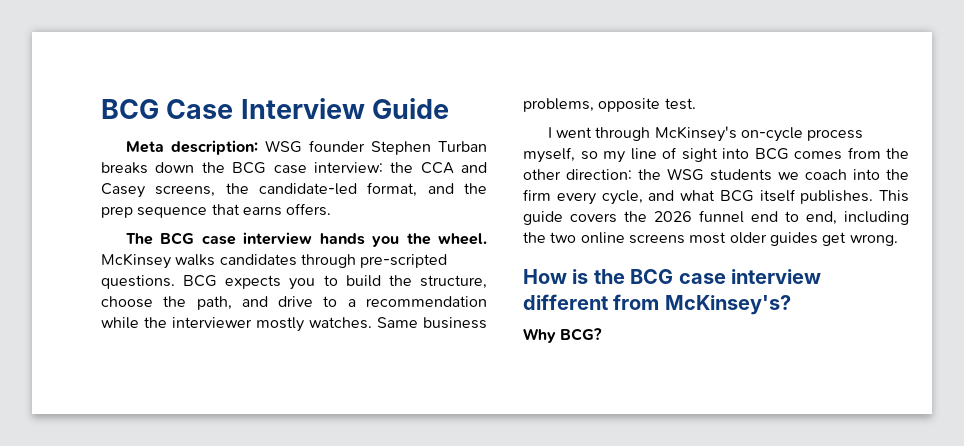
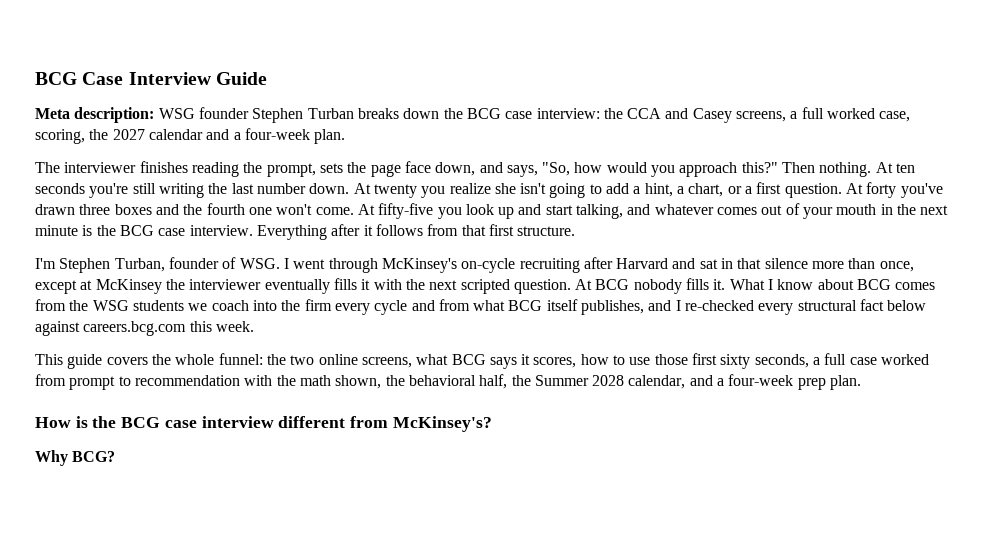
[225,182,487,197] [101,203,332,218] [125,232,488,247] [101,253,448,269] [101,275,487,290] [101,296,487,310] [101,317,487,332] [523,98,696,112] the candidate-led format, and the prep sequence that earns offers. // The BCG case interview hands you the wheel. McKinsey walks candidates through pre-scripted questions. BCG expects you to build the structure, choose the path, and drive to a recommendation while the interviewer mostly watches. Same business problems, opposite test. // -> [790,107,911,122] [35,128,346,144] [35,161,916,177] [35,182,943,198] [35,203,949,219] [35,224,576,240] [35,257,280,273] a full worked case, scoring, the 2027 calendar and a four-week plan. // The interviewer finishes reading the prompt, sets the page face down, and says, "So, how would you approach this?" Then nothing. At ten seconds you're still writing the last number down. At twenty you realize she isn't going to add a hint, a chart, or a first question. At forty you've drawn three boxes and the fourth one won't come. At fifty-five you look up and start talking, and whatever comes out of your mouth in the next minute is the BCG case interview. Everything after it follows from that first structure. // I'm Stephen Turban, founder of WSG.
[807,129,864,141] [523,147,749,163] process myself, so my line of sight into -> [519,257,914,273] [35,278,854,294] recruiting after Harvard and sat in that silence more than once, except at McKinsey the interviewer eventually fills it with the next scripted question. At BCG nobody fills it. What I know about
[523,169,661,180] other direction: the -> (89, 305) none
[601,189,909,205] [523,210,909,225] [523,232,898,246] cycle, and what BCG itself publishes. This guide covers the 2026 funnel end to end, including the two online screens most older guides get wrong. -> [374,299,927,315] [35,321,254,336] [35,353,930,369] [35,374,862,390] cycle and from what BCG itself publishes, and I re-checked every structural fact below against careers.bcg.com this week. // This guide covers the whole funnel: the two online screens, what BCG says it scores, how to use those first sixty seconds, a full case worked from prompt to recommendation with the math shown, the behavioral half, the Summer 2028 calendar, and a four-week prep plan.

